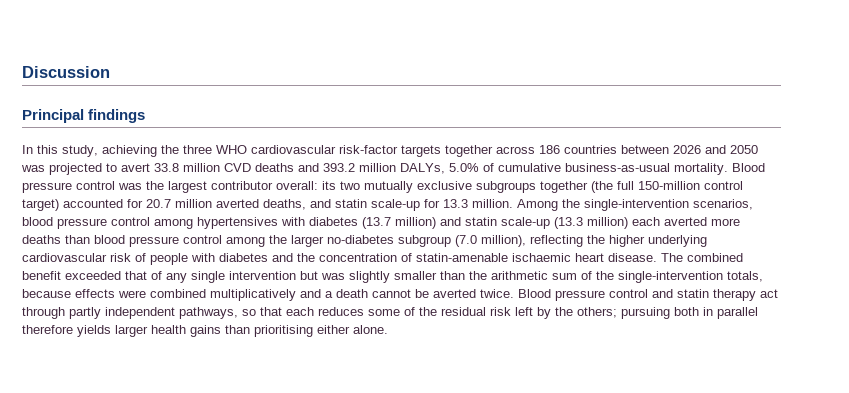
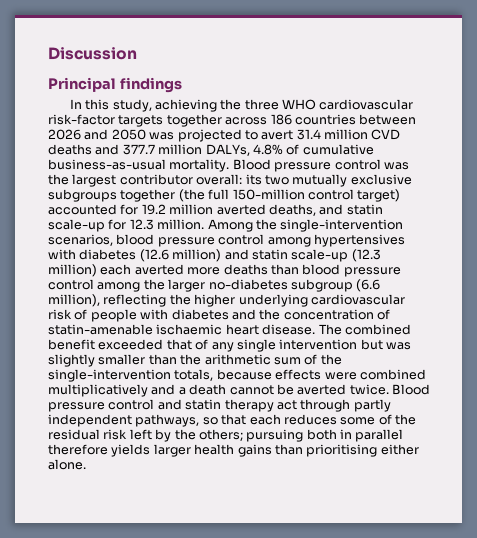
[154,163,179,172] 33.8 -> [296,129,321,140] 31.4
[323,163,355,172] 393.2 -> [122,144,155,155] 377.7
[449,163,479,172] 5.0% -> [252,144,283,155] 4.8%
[146,199,171,208] 20.7 -> [141,204,166,215] 19.2
[443,199,468,208] 13.3 -> [129,219,154,230] 12.3
[362,217,391,229] (13.7 -> [139,249,169,262] (12.6
[554,217,583,229] (13.3 -> [351,249,381,262] (12.3
[455,235,477,247] (7.0 -> [356,279,381,292] (6.6

